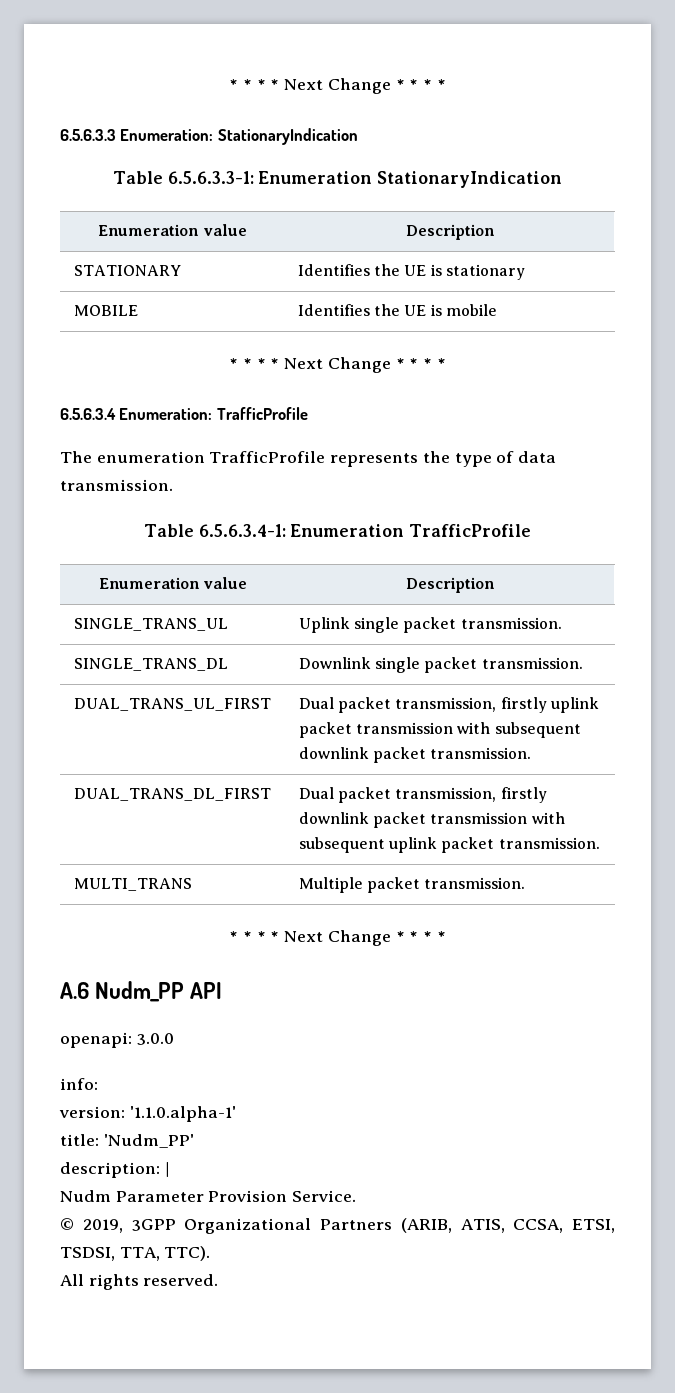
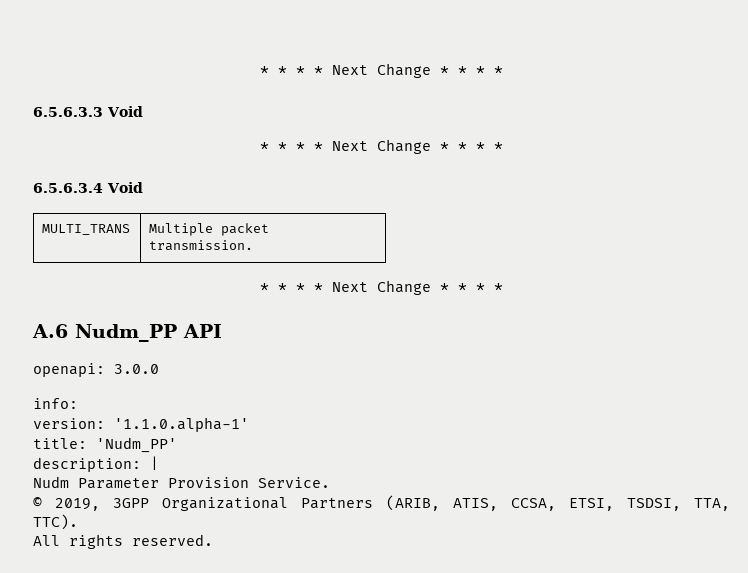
[120,128,358,145] [112,171,563,188] [98,224,247,236] [405,224,495,240] [73,265,181,276] [297,264,526,280] [73,305,138,316] [297,304,498,316] Enumeration: StationaryIndication // Table 6.5.6.3.3-1: Enumeration StationaryIndication // Enumeration value | Description // STATIONARY | Identifies the UE is stationary // MOBILE | Identifies the UE is mobile -> [107,106,143,117] Void
[119,407,308,420] [60,451,557,467] [60,479,173,491] [143,524,532,537] [98,577,248,589] [406,577,495,593] [73,618,228,631] [298,617,562,633] [73,658,228,671] [298,657,583,673] [73,698,271,711] [298,697,600,713] [298,722,581,738] [298,747,532,763] [73,788,271,801] [298,787,547,803] [298,812,565,828] [298,837,600,853] Enumeration: TrafficProfile // The enumeration TrafficProfile represents the type of data transmission. // Table 6.5.6.3.4-1: Enumeration TrafficProfile // Enumeration value | Description // SINGLE_TRANS_UL | Uplink single packet transmission. // SINGLE_TRANS_DL | Downlink single packet transmission. // DUAL_TRANS_UL_FIRST | Dual packet transmission, firstly uplink packet transmission with subsequent downlink packet transmission. // DUAL_TRANS_DL_FIRST | Dual packet transmission, firstly downlink packet transmission with subsequent uplink packet transmission. -> [107,182,143,193] Void

